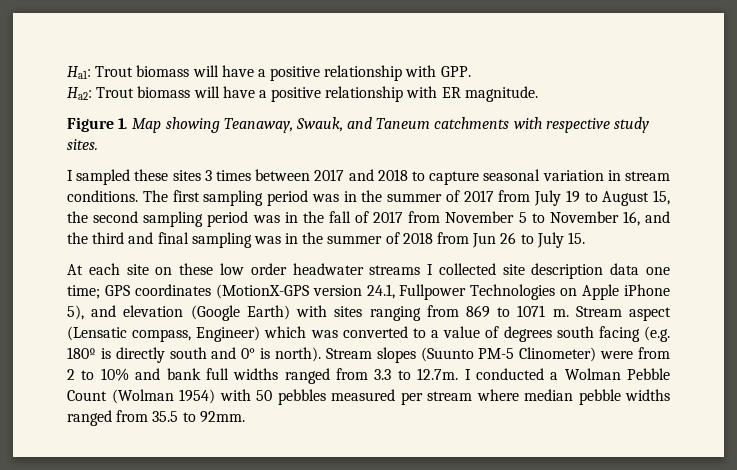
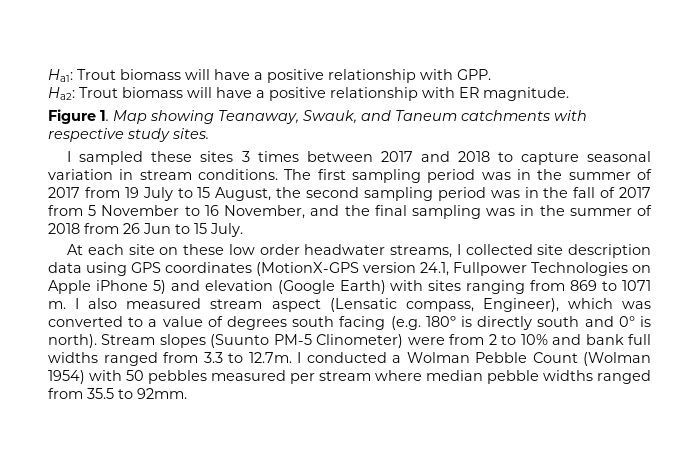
[534,190,670,206] July 19 to August 15, -> [124,187,272,201] 19 July to 15 August,
[445,211,670,226] [67,232,154,244] November 5 to November 16, and the third and -> [88,205,370,219] 5 November to 16 November, and the
[472,232,585,248] Jun 26 to July 15. -> [123,223,243,237] 26 Jun to 15 July.
[369,265,421,275] streams -> [390,245,453,258] streams,
[646,267,670,275] [67,285,100,299] one time; -> [86,262,127,276] using
[67,305,84,320] 5), -> [152,280,166,294] 5)
[575,306,622,317] Stream -> [75,298,263,309] I also measured stream
[196,326,261,342] Engineer) -> [482,298,559,312] Engineer),

